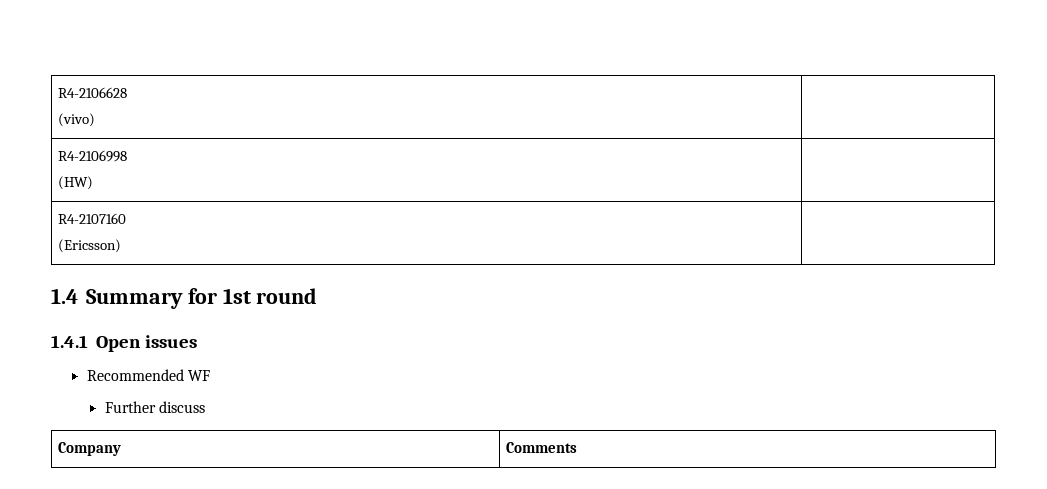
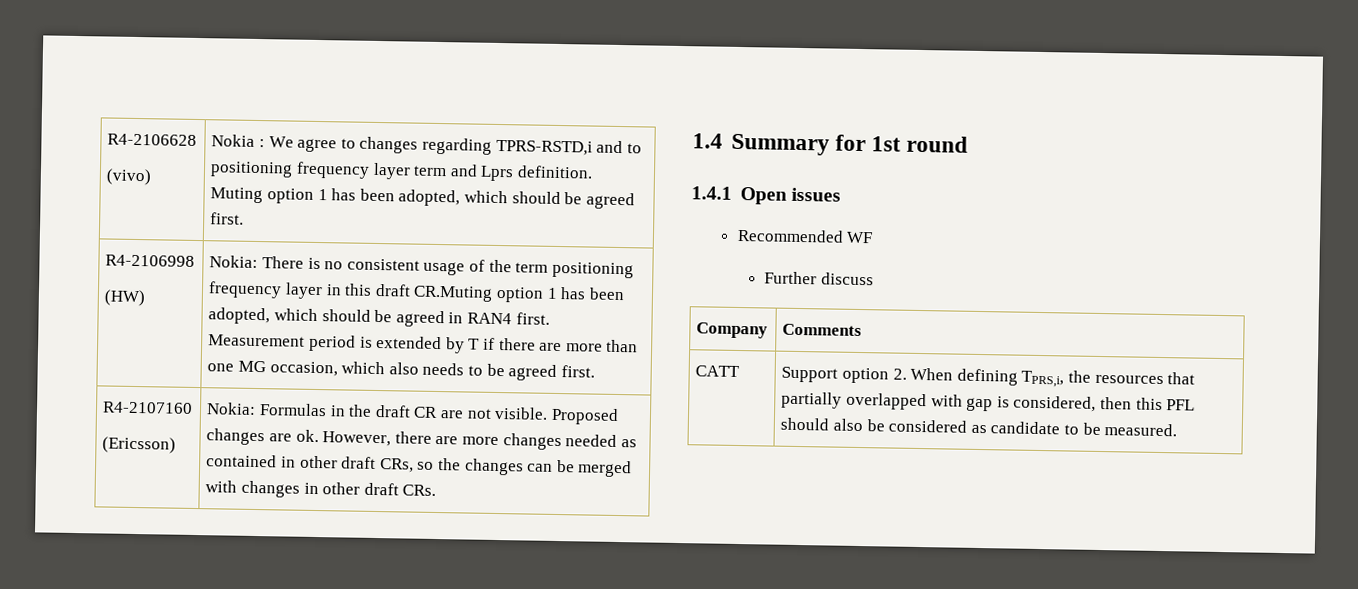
[57,150,127,162] [57,176,93,190] [57,213,126,224] [57,239,121,253] // R4-2106998 // (HW) | // R4-2107160 // (Ericsson) | -> [211,134,642,156] [210,161,593,182] [210,187,635,210] [210,212,245,225] [105,254,196,267] [104,289,146,307] [209,255,634,279] [208,281,625,303] [208,307,550,328] [208,334,639,354] [207,360,595,381] [102,401,194,414] [102,436,177,454] [206,402,619,426] [206,428,637,451] [206,454,633,478] [205,480,437,498] Nokia : We agree to changes regarding TPRS-RSTD,i and to positioning frequency layer term and Lprs definition. Muting option 1 has been adopted, which should be agreed first. // R4-2106998 // (HW) | Nokia: There is no consistent usage of the term positioning frequency layer in this draft CR.Muting option 1 has been adopted, which should be agreed in RAN4 first. Measurement period is extended by T if there are more than one MG occasion, which also needs to be agreed first. // R4-2107160 // (Ericsson) | Nokia: Formulas in the draft CR are not visible. Proposed changes are ok. However, there are more changes needed as contained in other draft CRs, so the changes can be merged with changes in other draft CRs.
(577, 447) none -> [695,365,741,378] [781,366,1196,388] [781,391,1196,412] [780,417,1178,437] // CATT | Support option 2. When defining TPRS,i, the resources that partially overlapped with gap is considered, then this PFL should also be considered as candidate to be measured.

